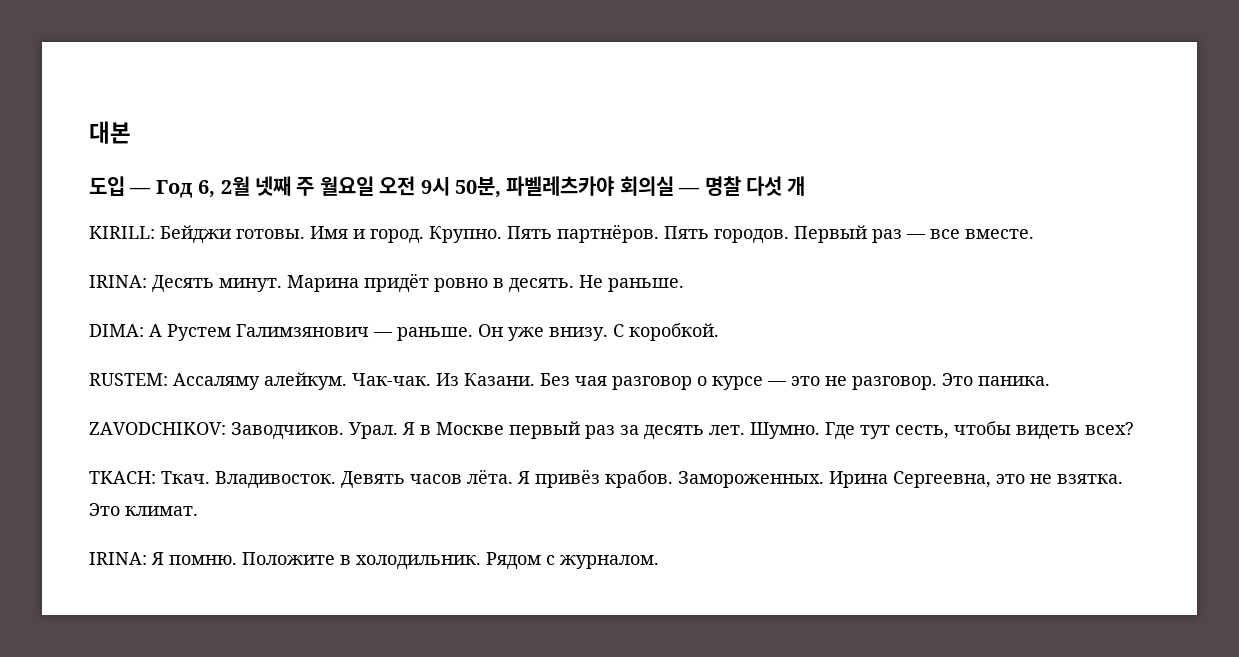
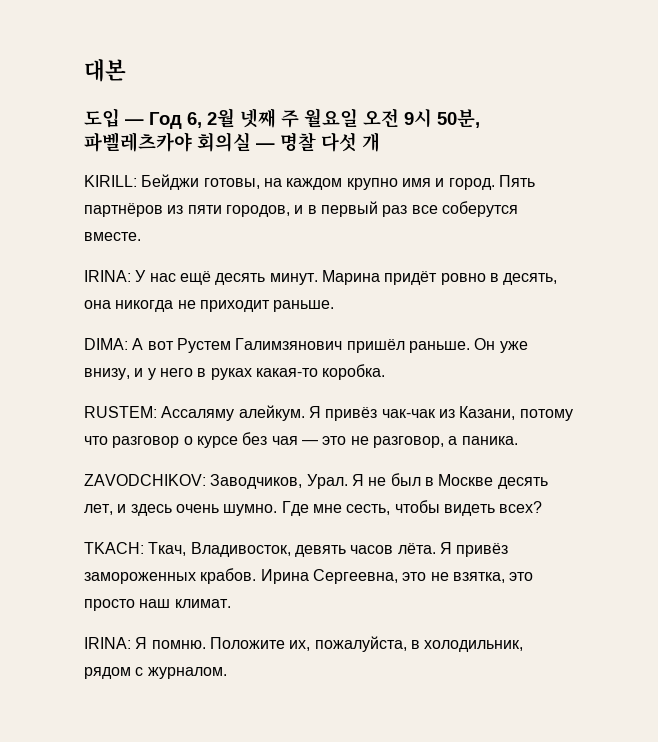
[236,224,1034,244] [89,275,214,293] готовы. Имя и город. Крупно. Пять партнёров. Пять городов. Первый раз — все вместе. // IRINA: Десять -> [203,175,535,190] [84,201,518,217] [84,232,141,241] [84,270,266,285] готовы, на каждом крупно имя и город. Пять партнёров из пяти городов, и в первый раз все соберутся вместе. // IRINA: У нас ещё десять
[509,275,603,293] десять. Не -> [503,273,558,285] [84,300,270,312] десять, она никогда не приходит
(162, 330) none -> [147,341,174,350] вот
[373,332,393,337] — -> [346,339,405,353] пришёл
[549,323,719,341] [89,372,607,390] внизу. С коробкой. // RUSTEM: Ассаляму алейкум. Чак-чак. Из Казани. Без чая -> [84,364,386,380] [84,405,573,421] [84,436,108,445] внизу, и у него в руках какая-то коробка. // RUSTEM: Ассаляму алейкум. Я привёз чак-чак из Казани, потому что
(763, 383) none -> [242,432,298,445] без чая
[852,373,973,390] разговор. Это -> [372,436,458,448] разговор, а
[231,422,344,440] Заводчиков. -> [210,474,303,489] Заводчиков,
[420,421,890,440] в Москве первый раз за десять лет. Шумно. Где тут -> [368,473,548,489] [84,501,342,516] не был в Москве десять лет, и здесь очень шумно. Где мне
[161,471,405,489] Ткач. Владивосток. Девять -> [148,542,346,557] Ткач, Владивосток, девять
[605,470,824,488] крабов. Замороженных. -> [84,568,257,584] замороженных крабов.
[1057,474,1123,484] [89,503,120,516] взятка. Это -> [452,572,534,583] [84,599,171,611] взятка, это просто наш
[340,552,541,570] в холодильник. Рядом -> [289,636,524,652] [84,667,131,679] их, пожалуйста, в холодильник, рядом

